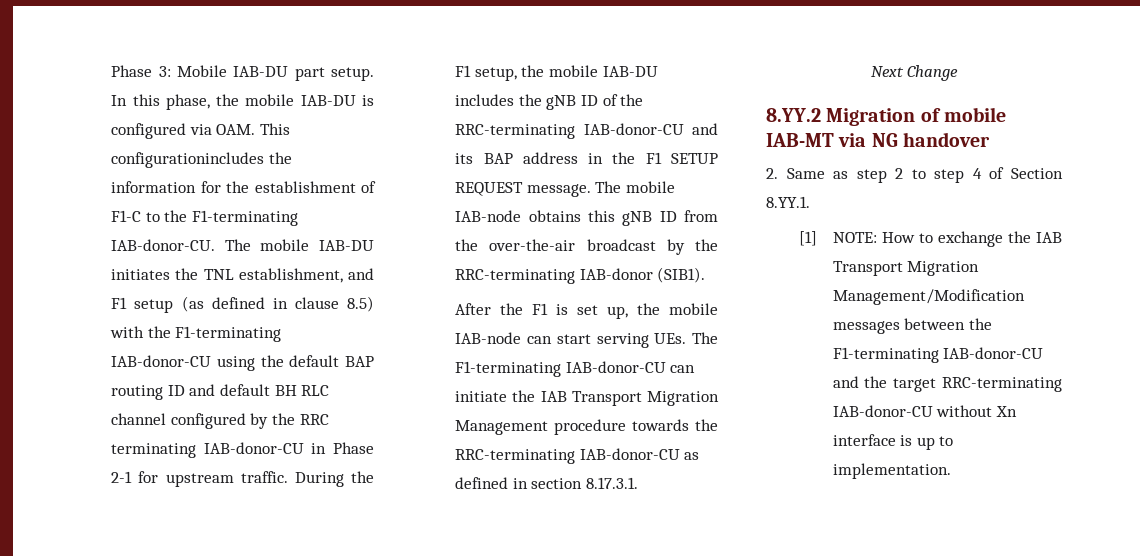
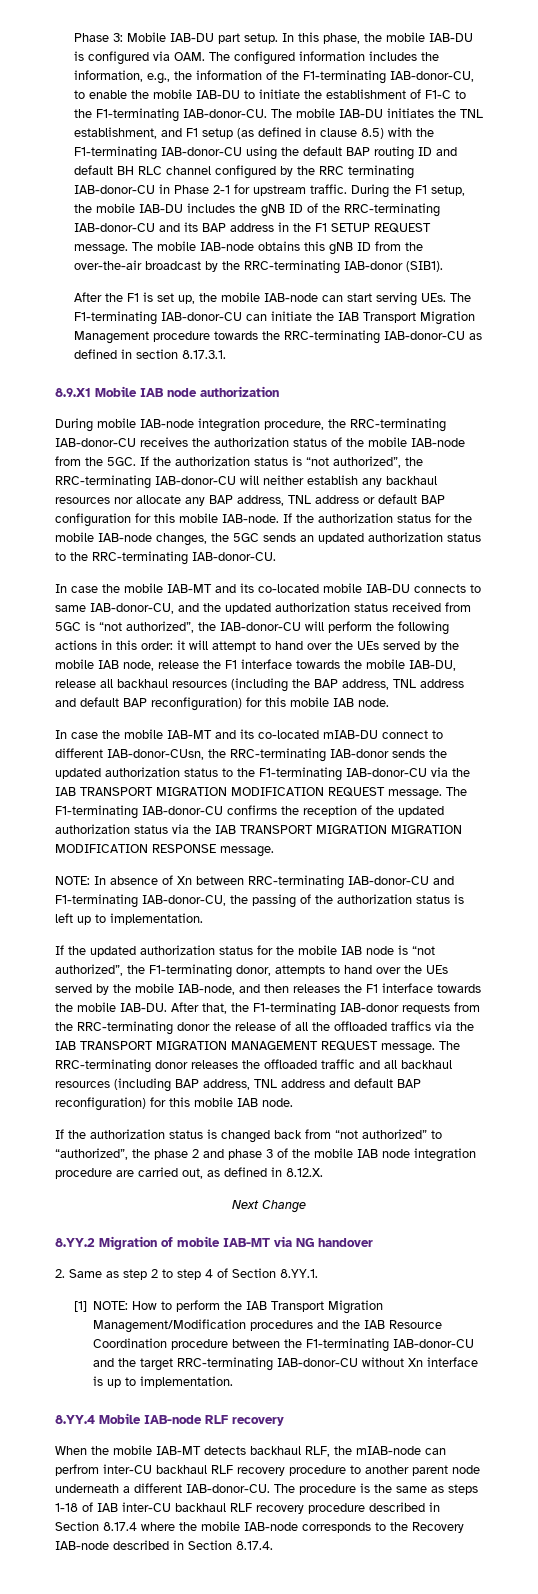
[260,123,291,135] [111,152,292,168] [111,181,221,193] This configurationincludes the information for -> [208,51,439,65] [73,70,474,84] [73,89,300,99] The configured information includes the information, e.g., the information of the F1-terminating IAB-donor-CU, to enable the mobile IAB-DU to initiate
(639, 483) none -> [55,386,279,397] [55,418,446,432] [55,437,465,447] [55,456,423,468] [55,475,437,489] [55,494,445,506] [55,513,472,527] [55,532,481,546] [55,551,276,565] [55,583,481,593] [55,602,471,614] [55,621,449,635] [55,640,459,652] [55,659,456,671] [55,678,464,692] [55,697,389,711] [55,729,443,739] [55,748,447,762] [55,767,470,781] [55,787,467,800] [55,805,444,819] [55,824,462,834] [55,844,274,857] [55,875,454,889] [55,894,464,908] [55,913,203,925] [55,945,435,957] [55,964,448,978] [55,983,481,995] [55,1002,480,1016] [55,1021,474,1035] [55,1041,460,1054] [55,1059,452,1073] [55,1078,421,1092] [55,1097,293,1111] [55,1129,442,1143] [55,1148,476,1162] [55,1167,323,1179] // 8.9.X1 Mobile IAB node authorization // During mobile IAB-node integration procedure, the RRC-terminating IAB-donor-CU receives the authorization status of the mobile IAB-node from the 5GC. If the authorization status is “not authorized”, the RRC-terminating IAB-donor-CU will neither establish any backhaul resources nor allocate any BAP address, TNL address or default BAP configuration for this mobile IAB-node. If the authorization status for the mobile IAB-node changes, the 5GC sends an updated authorization status to the RRC-terminating IAB-donor-CU. // In case the mobile IAB-MT and its co-located mobile IAB-DU connects to same IAB-donor-CU, and the updated authorization status received from 5GC is “not authorized”, the IAB-donor-CU will perform the following actions in this order: it will attempt to hand over the UEs served by the mobile IAB node, release the F1 interface towards the mobile IAB-DU, release all backhaul resources (including the BAP address, TNL address and default BAP reconfiguration) for this mobile IAB node. // In case the mobile IAB-MT and its co-located mIAB-DU connect to different IAB-donor-CUsn, the RRC-terminating IAB-donor sends the updated authorization status to the F1-terminating IAB-donor-CU via the IAB TRANSPORT MIGRATION MODIFICATION REQUEST message. The F1-terminating IAB-donor-CU confirms the reception of the updated authorization status via the IAB TRANSPORT MIGRATION MIGRATION MODIFICATION RESPONSE message. // NOTE: In absence of Xn between RRC-terminating IAB-donor-CU and F1-terminating IAB-donor-CU, the passing of the authorization status is left up to implementation. // If the updated authorization status for the mobile IAB node is “not authorized”, the F1-terminating donor, attempts to hand over the UEs served by the mobile IAB-node, and then releases the F1 interface towards the mobile IAB-DU. After that, the F1-terminating IAB-donor requests from the RRC-terminating donor the release of all the offloaded traffics via the IAB TRANSPORT MIGRATION MANAGEMENT REQUEST message. The RRC-terminating donor releases the offloaded traffic and all backhaul resources (including BAP address, TNL address and default BAP reconfiguration) for this mobile IAB node. // If the authorization status is changed back from “not authorized” to “authorized”, the phase 2 and phase 3 of the mobile IAB node integration procedure are carried out, as defined in 8.12.X.
[937,231,1003,247] exchange -> [175,1300,220,1312] perform
[832,321,900,334] messages -> [249,1320,442,1331] [92,1338,228,1350] procedures and the IAB Resource Coordination procedure
(951, 471) none -> [55,1413,284,1426] [55,1445,446,1457] [55,1464,480,1476] [55,1483,478,1495] [55,1502,440,1514] [55,1521,464,1533] [55,1540,273,1550] // 8.YY.4 Mobile IAB-node RLF recovery // When the mobile IAB-MT detects backhaul RLF, the mIAB-node can perfrom inter-CU backhaul RLF recovery procedure to another parent node underneath a different IAB-donor-CU. The procedure is the same as steps 1-18 of IAB inter-CU backhaul RLF recovery procedure described in Section 8.17.4 where the mobile IAB-node corresponds to the Recovery IAB-node described in Section 8.17.4.

